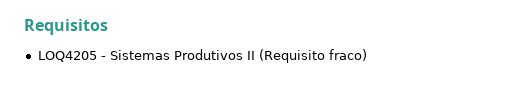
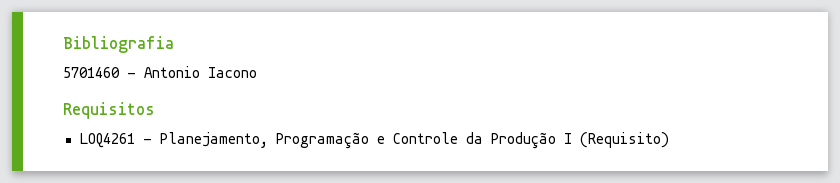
[24,19,108,35] [37,49,367,63] Requisitos // LOQ4205 - Sistemas Produtivos II (Requisito fraco) -> [63,36,174,53] [63,66,257,78] [63,102,155,119] [79,132,669,149] Bibliografia // 5701460 - Antonio Iacono // Requisitos // LOQ4261 - Planejamento, Programação e Controle da Produção I (Requisito)

